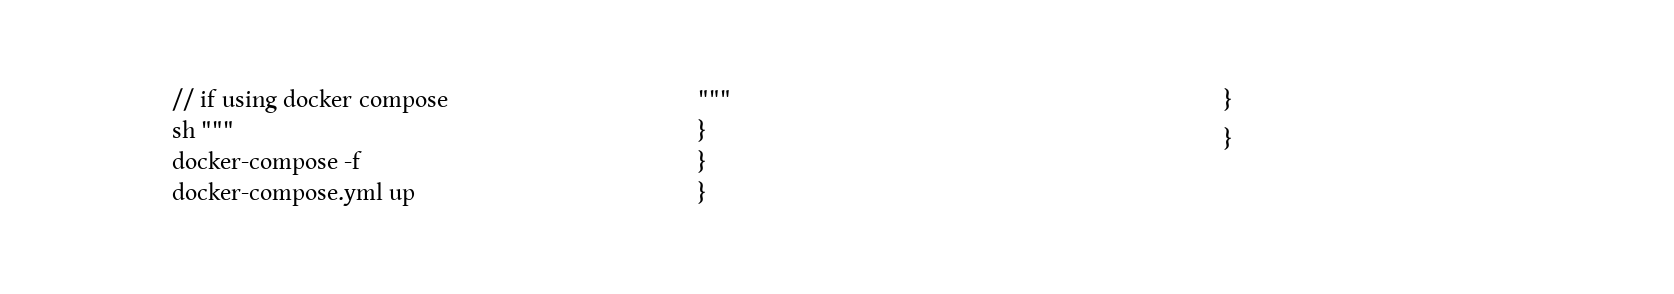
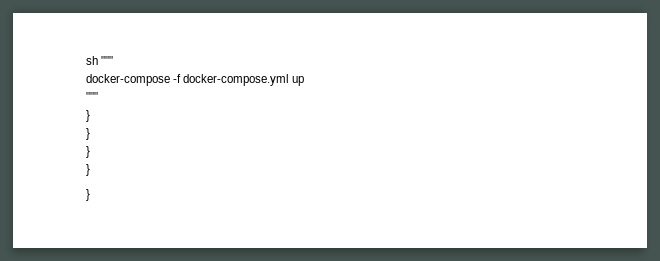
[171,88,448,113] // if using docker compose // -> (85, 60) none

